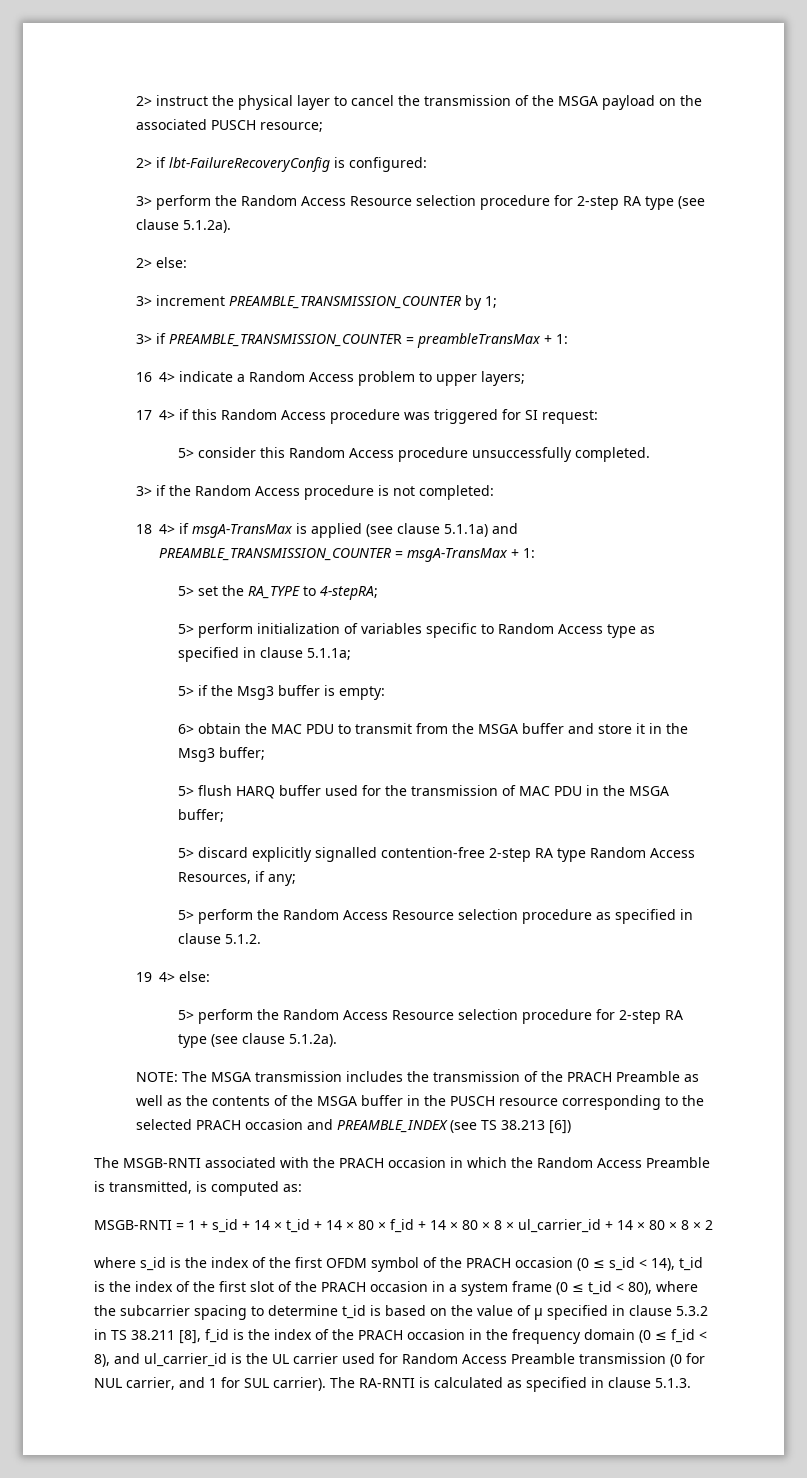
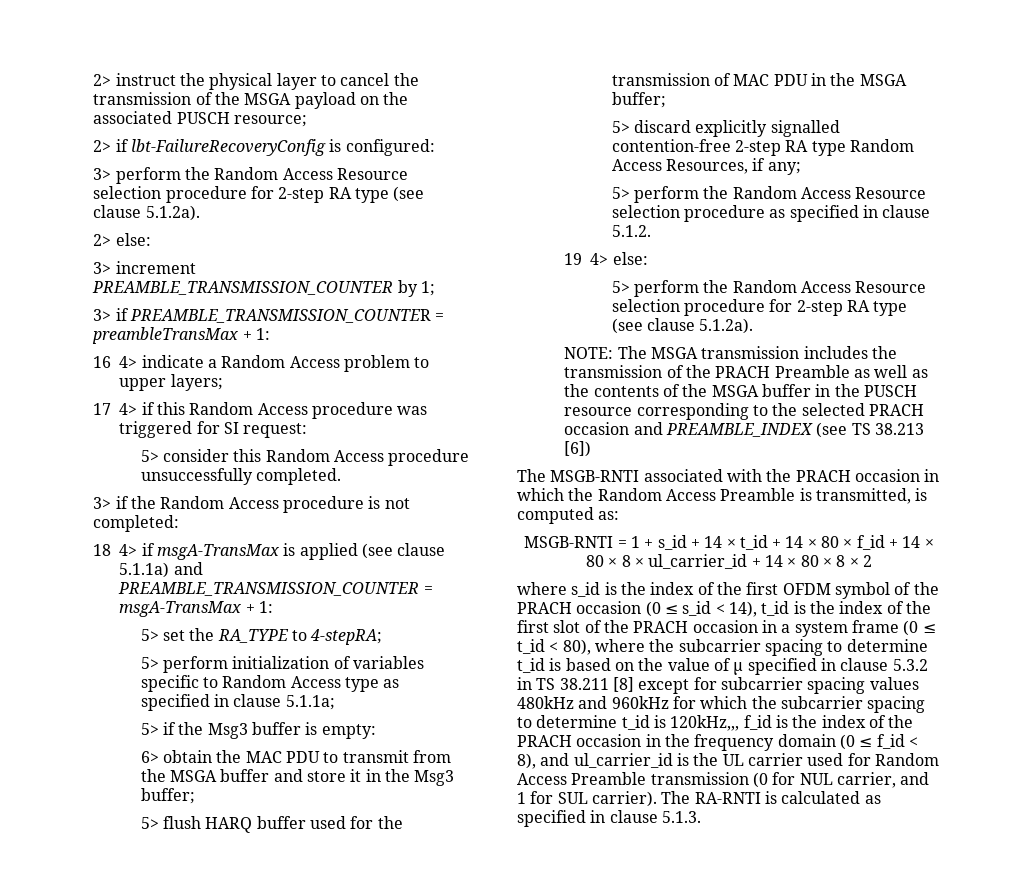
[179,1330,201,1344] [8], -> [612,677,919,694] [517,696,926,713] [517,715,740,731] [8] except for subcarrier spacing values 480kHz and 960kHz for which the subcarrier spacing to determine t_id is 120kHz,,,

